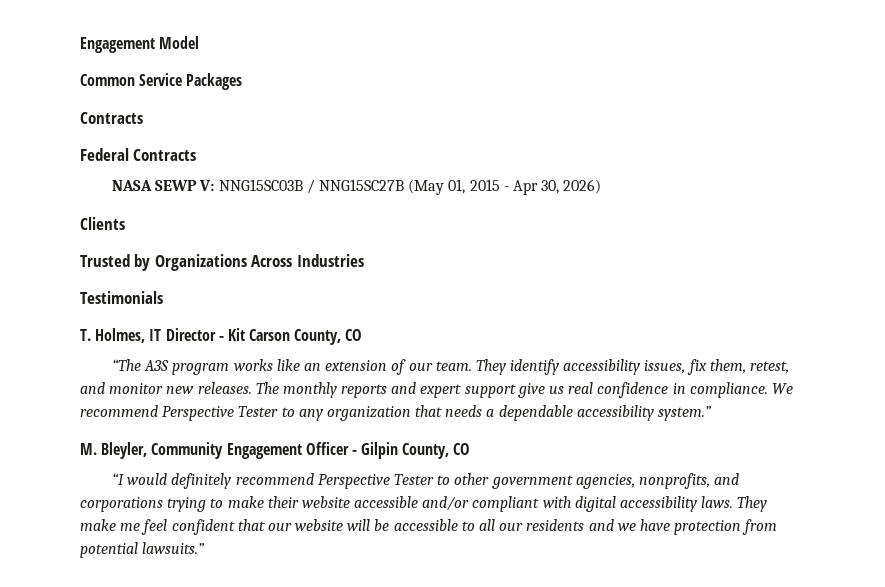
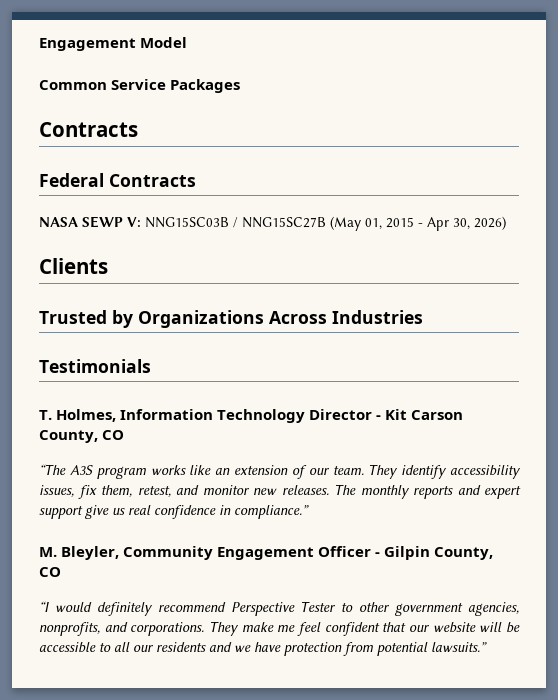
[149,329,162,341] IT -> [120,409,306,423] Information Technology
[689,382,793,398] [80,405,713,421] compliance. We recommend Perspective Tester to any organization that needs a dependable accessibility system.” -> [234,505,309,519] compliance.”
[80,496,734,512] corporations trying to make their website accessible and/or compliant with digital accessibility laws. -> [130,622,205,636] corporations.

